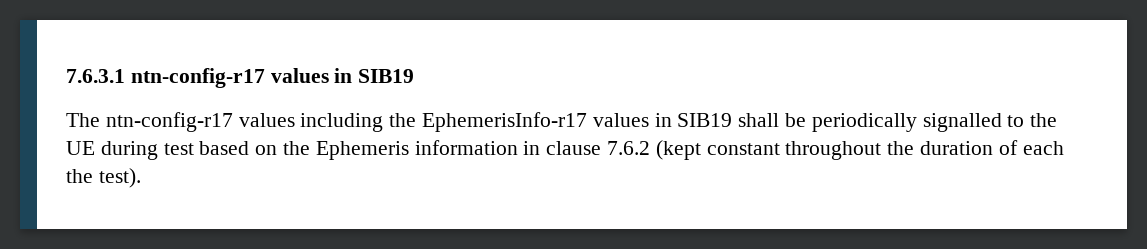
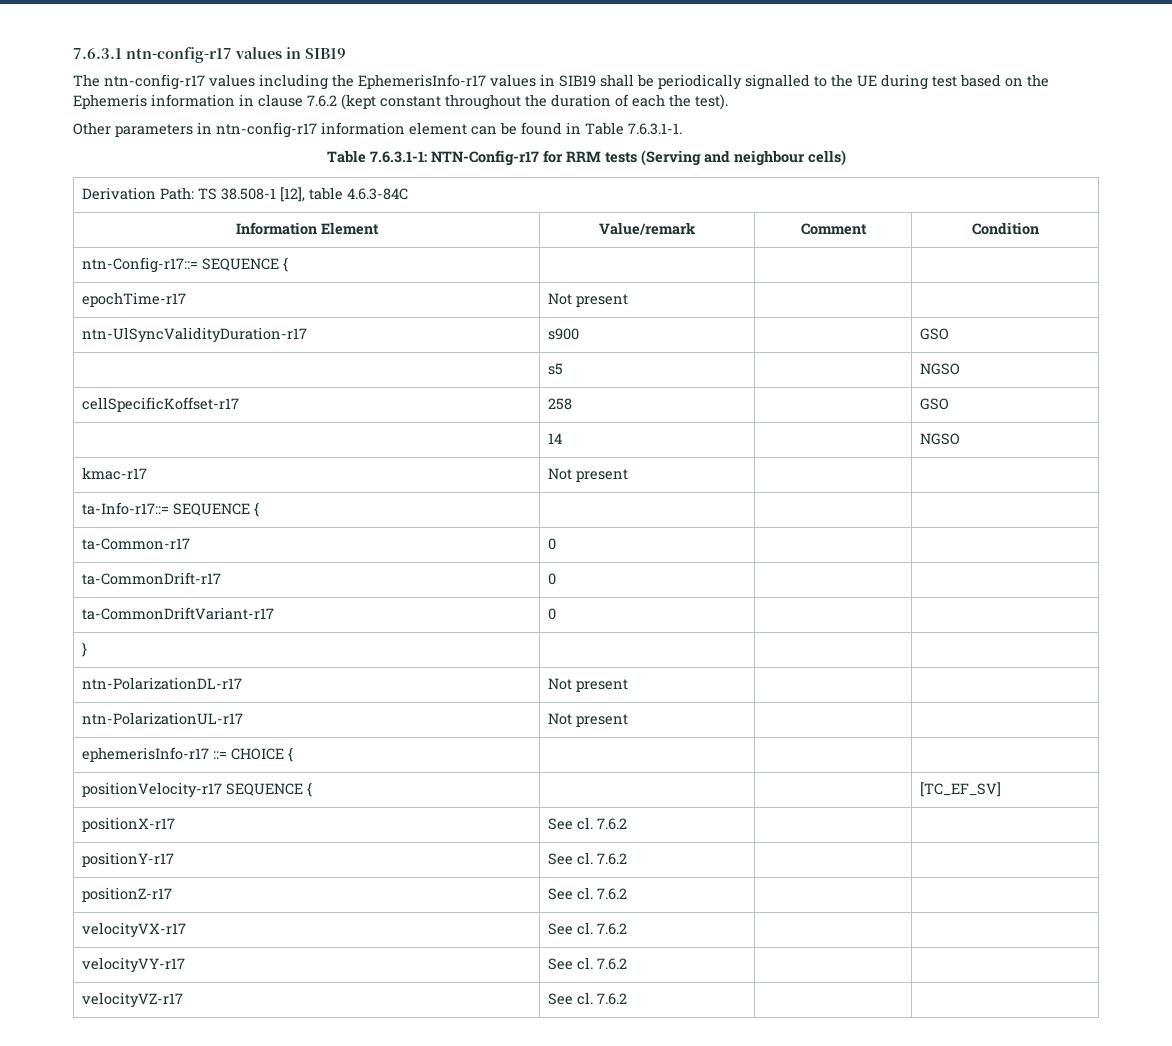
(141, 178) none -> [73,122,682,138] [326,150,846,166] [82,187,409,202] [235,222,379,235] [599,222,696,235] [800,223,867,235] [971,222,1039,235] [82,257,289,273] [82,292,187,307] [548,293,629,307] [82,327,308,343] [548,328,580,340] [920,328,950,340] [548,363,564,375] [920,363,961,375] [82,397,240,412] [548,398,573,410] [920,398,950,410] [548,433,563,444] [920,433,961,445] [82,467,148,480] [548,468,629,482] [82,502,260,517] [82,538,191,550] [548,538,557,550] [82,572,222,585] [548,573,557,585] [82,607,275,620] [548,608,557,620] [82,642,88,657] [82,677,243,690] [548,678,629,692] [82,712,244,725] [548,713,629,727] [82,747,294,762] [82,782,313,798] [920,782,1002,797] [82,817,176,832] [548,817,628,830] [82,852,175,867] [548,852,628,865] [82,887,173,902] [548,887,628,900] [82,922,187,938] [548,922,628,935] [82,957,186,973] [548,957,628,970] [82,992,184,1008] [548,992,628,1005] // Other parameters in ntn-config-r17 information element can be found in Table 7.6.3.1-1. // Table 7.6.3.1-1: NTN-Config-r17 for RRM tests (Serving and neighbour cells) // Derivation Path: TS 38.508-1 [12], table 4.6.3-84C // Information Element | Value/remark | Comment | Condition // ntn-Config-r17::= SEQUENCE { | | | // epochTime-r17 | Not present | | // ntn-UlSyncValidityDuration-r17 | s900 | | GSO // | s5 | | NGSO // cellSpecificKoffset-r17 | 258 | | GSO // | 14 | | NGSO // kmac-r17 | Not present | | // ta-Info-r17::= SEQUENCE { | | | // ta-Common-r17 | 0 | | // ta-CommonDrift-r17 | 0 | | // ta-CommonDriftVariant-r17 | 0 | | // } | | | // ntn-PolarizationDL-r17 | Not present | | // ntn-PolarizationUL-r17 | Not present | | // ephemerisInfo-r17 ::= CHOICE { | | | // positionVelocity-r17 SEQUENCE { | | | [TC_EF_SV] // positionX-r17 | See cl. 7.6.2 | | // positionY-r17 | See cl. 7.6.2 | | // positionZ-r17 | See cl. 7.6.2 | | // velocityVX-r17 | See cl. 7.6.2 | | // velocityVY-r17 | See cl. 7.6.2 | | // velocityVZ-r17 | See cl. 7.6.2 | |

